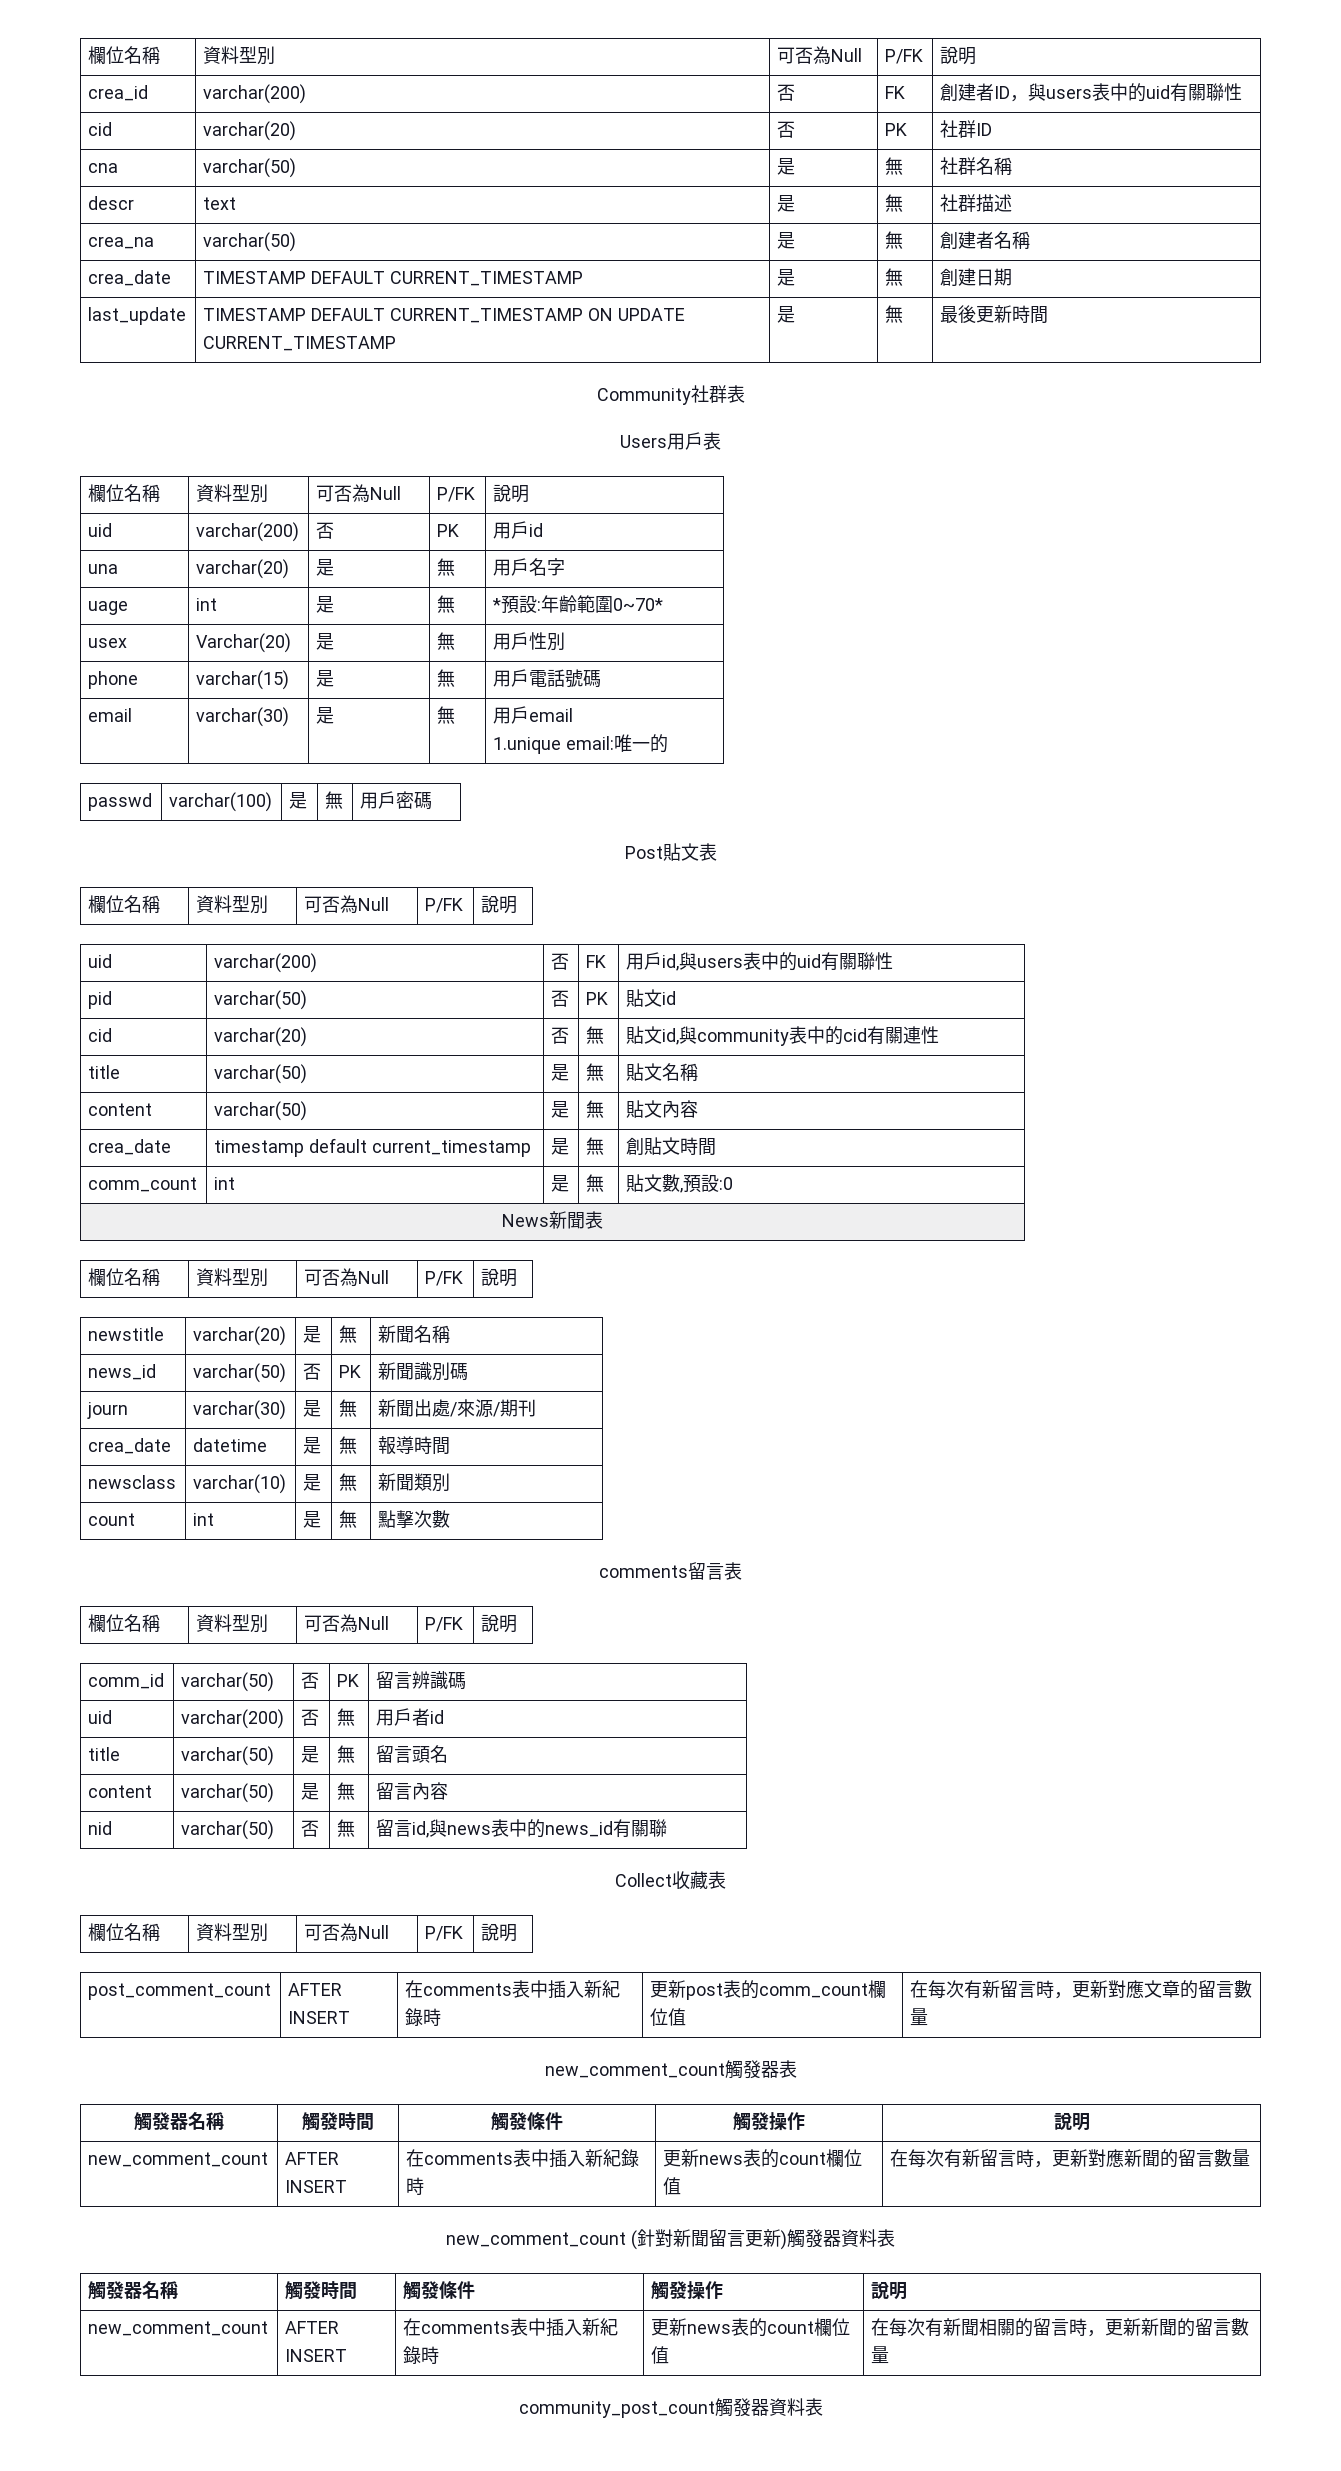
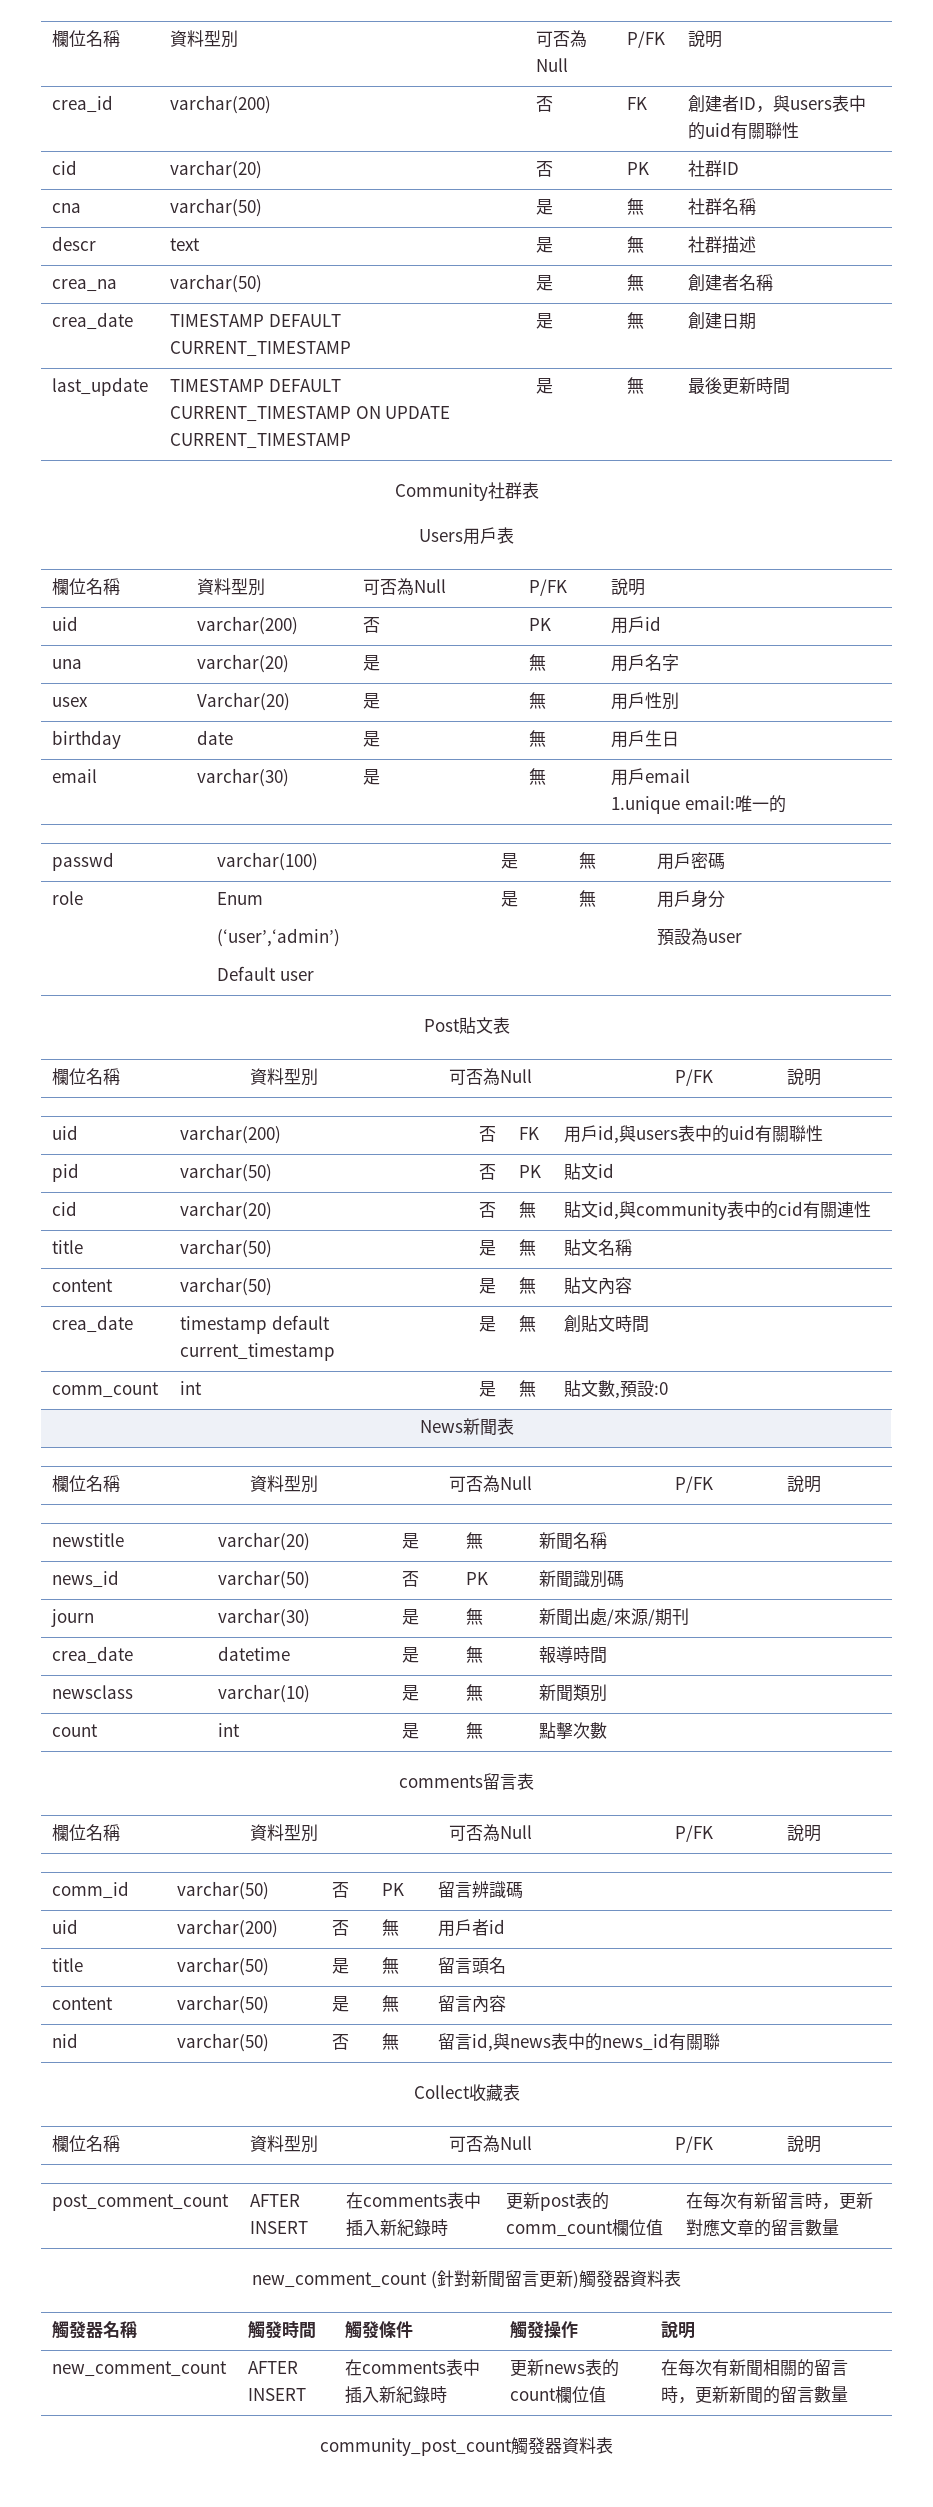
[88,601,129,615] [196,598,218,611] [316,596,335,613] [437,595,456,613] [492,595,664,614] // uage | int | 是 | 無 | *預設:年齡範圍0~70* -> (679, 662) none
[88,671,139,689] [196,670,290,690] [316,670,335,687] [437,669,456,687] [493,669,602,688] phone | varchar(15) | 是 | 無 | 用戶電話號碼 -> [51,730,121,749] [196,730,233,745] [362,731,380,747] [528,730,546,747] [610,730,679,748] birthday | date | 是 | 無 | 用戶生日
(433, 801) none -> [51,891,83,905] [216,892,263,905] [216,928,340,947] [216,966,314,981] [500,891,518,907] [578,890,596,907] [656,890,725,908] [656,928,742,946] // role | Enum // (‘user’,‘admin’) // Default user | 是 | 無 | 用戶身分 // 預設為user
[544,2060,797,2079] [134,2112,224,2131] [302,2112,374,2131] [491,2112,563,2131] [733,2112,805,2131] [1053,2113,1090,2131] [88,2152,269,2167] [285,2152,340,2165] [285,2180,348,2193] [406,2149,640,2168] [406,2177,425,2195] [663,2149,863,2168] [663,2177,682,2195] [890,2149,1251,2168] // new_comment_count觸發器表 // 觸發器名稱 | 觸發時間 | 觸發條件 | 觸發操作 | 說明 // new_comment_count | AFTER INSERT | 在comments表中插入新紀錄時 | 更新news表的count欄位值 | 在每次有新留言時，更新對應新聞的留言數量 -> (839, 2227) none

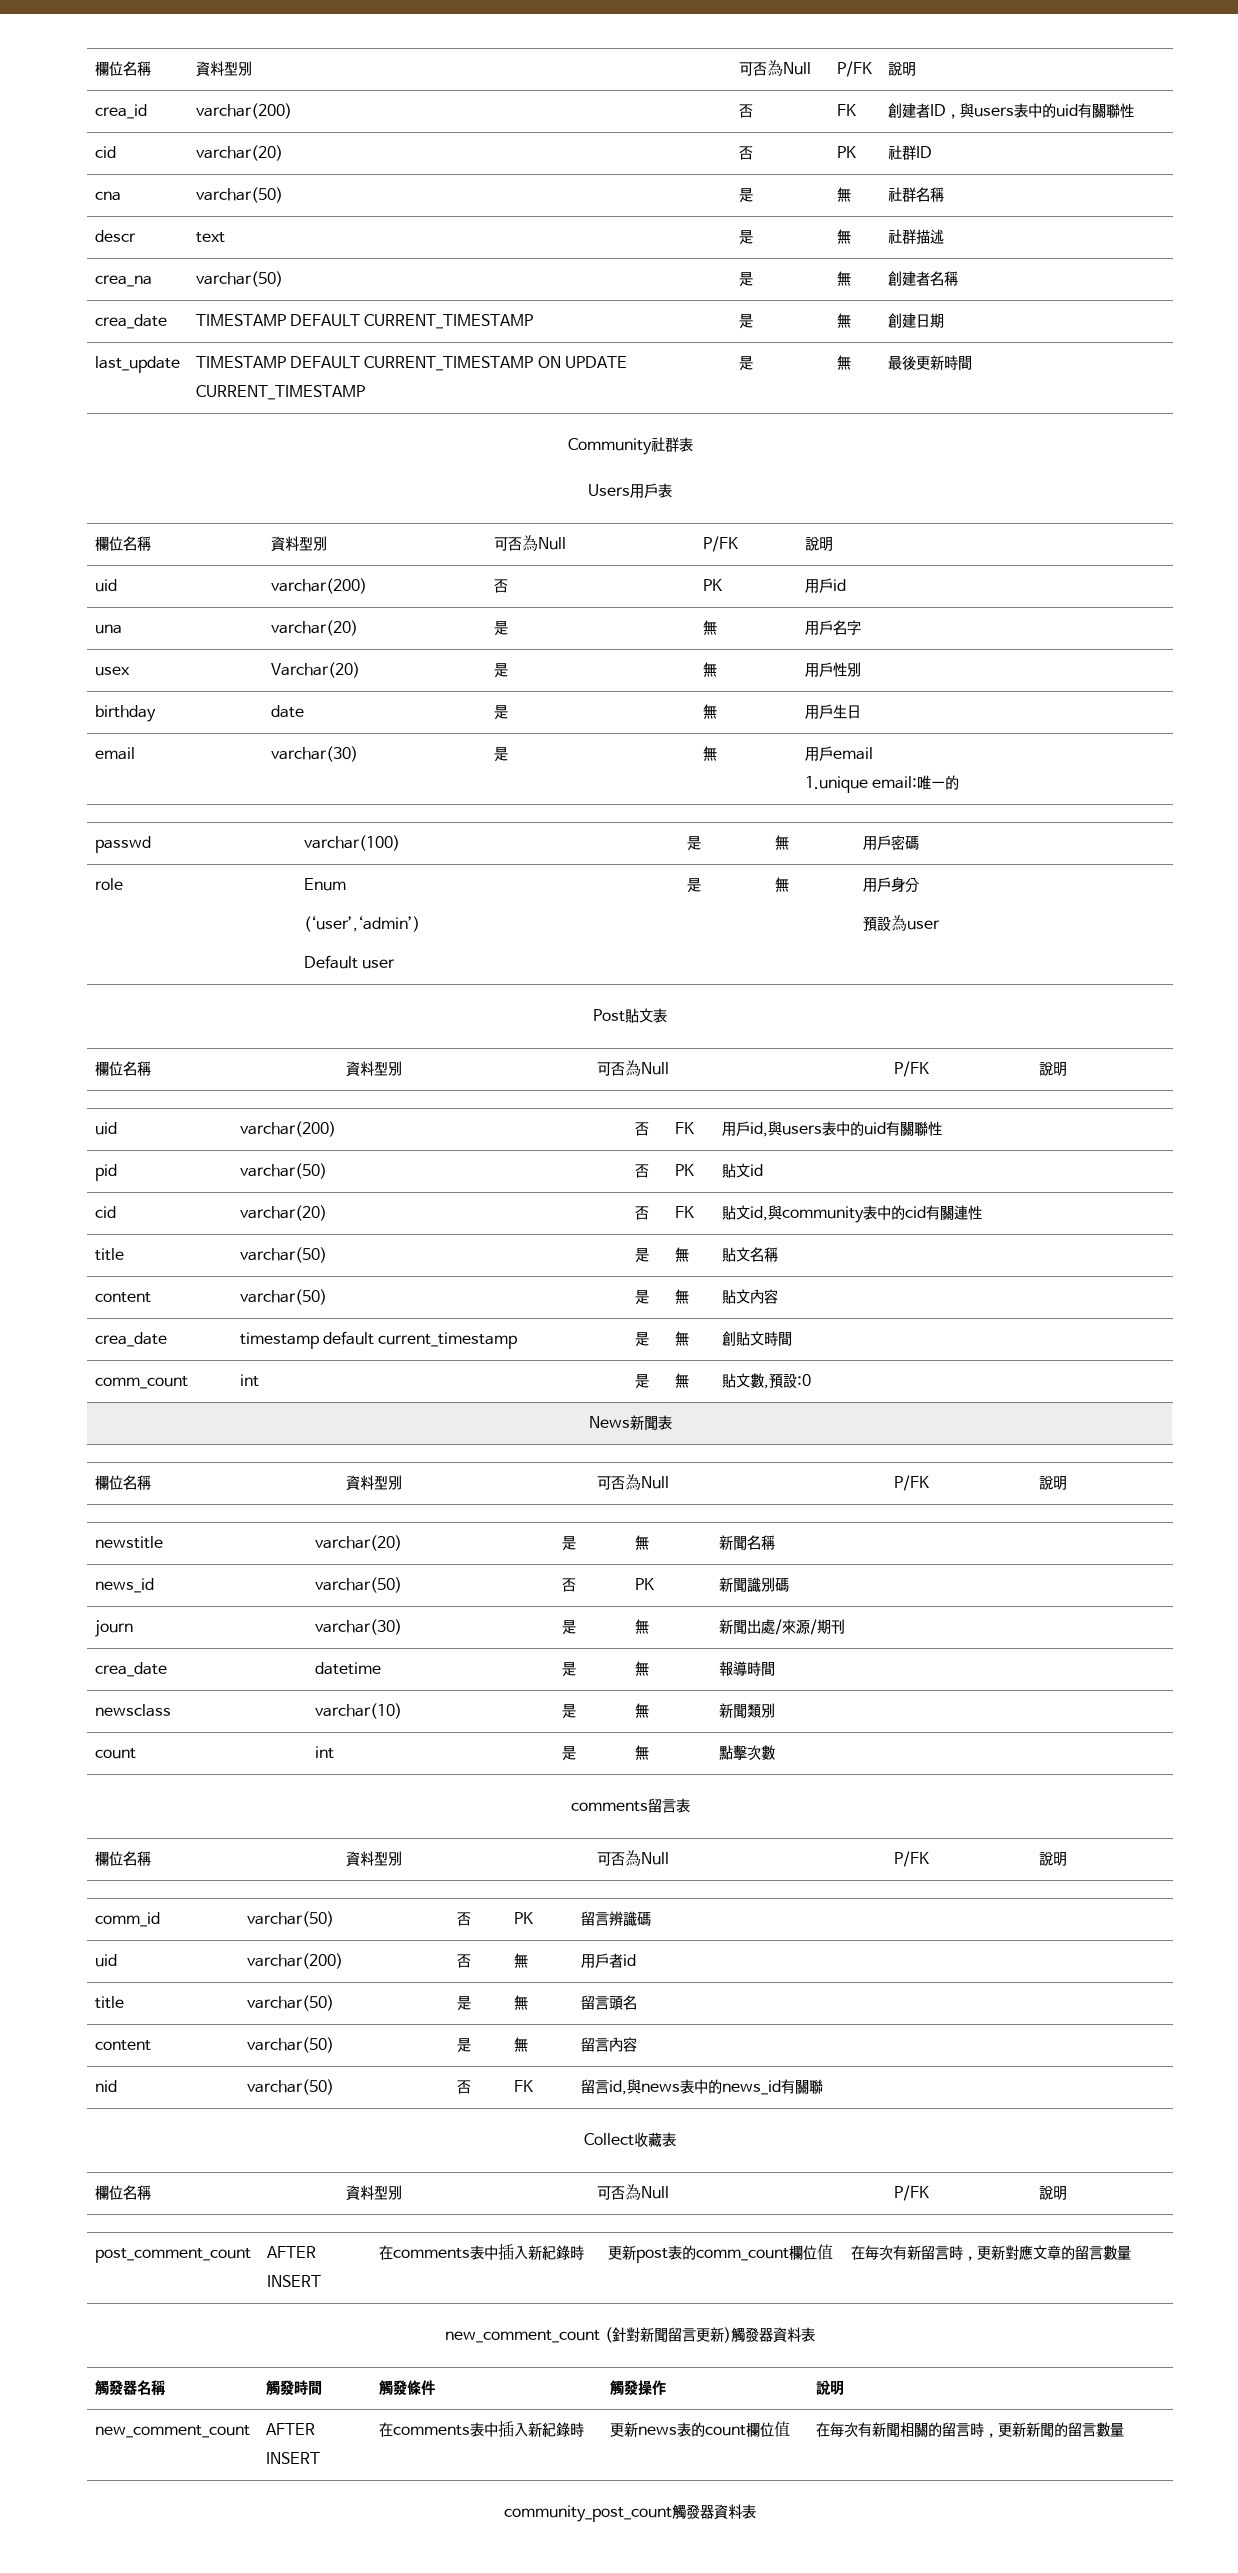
[518,1201,536,1218] 無 -> [674,1206,694,1218] FK
[381,2033,399,2050] 無 -> [513,2080,533,2092] FK

